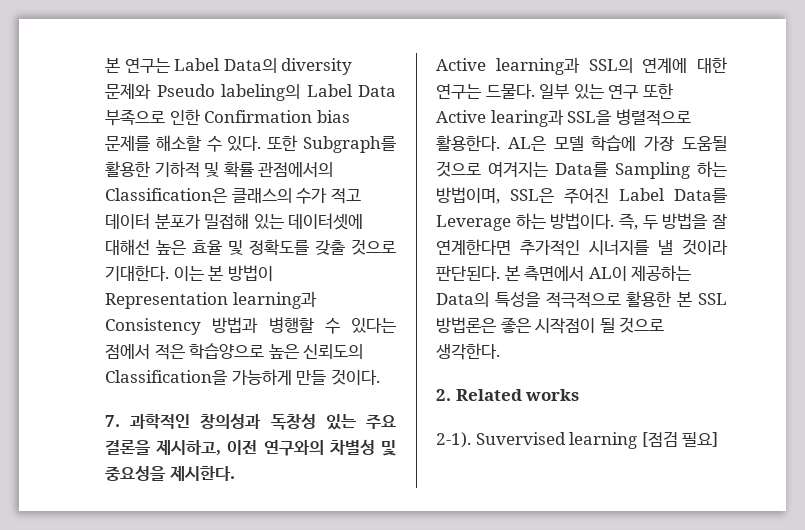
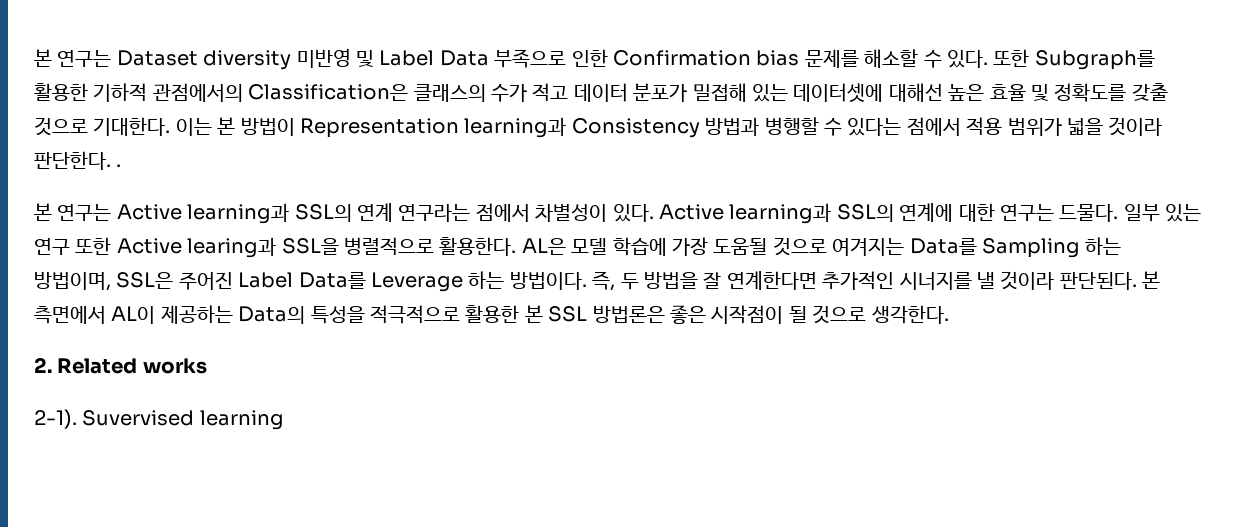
[105,57,353,75] [105,83,300,101] 본 연구는 Label Data의 diversity 문제와 Pseudo labeling의 -> [34,48,374,70] 본 연구는 Dataset diversity 미반영 및
[204,161,254,178] 및 확률 -> (148, 92) none
[154,343,364,360] [105,369,380,385] [105,413,396,430] [105,439,396,456] [105,465,235,481] 적은 학습양으로 높은 신뢰도의 Classification을 가능하게 만들 것이다. // 7. 과학적인 창의성과 독창성 있는 주요 결론을 제시하고, 이전 연구와의 차별성 및 중요성을 제시한다. // -> [966,117,1163,136] [34,151,122,170] [34,203,654,224] 적용 범위가 넓을 것이라 판단한다. . // 본 연구는 Active learning과 SSL의 연계 연구라는 점에서 차별성이 있다.
[641,431,719,447] [점검 필요] -> (284, 420) none

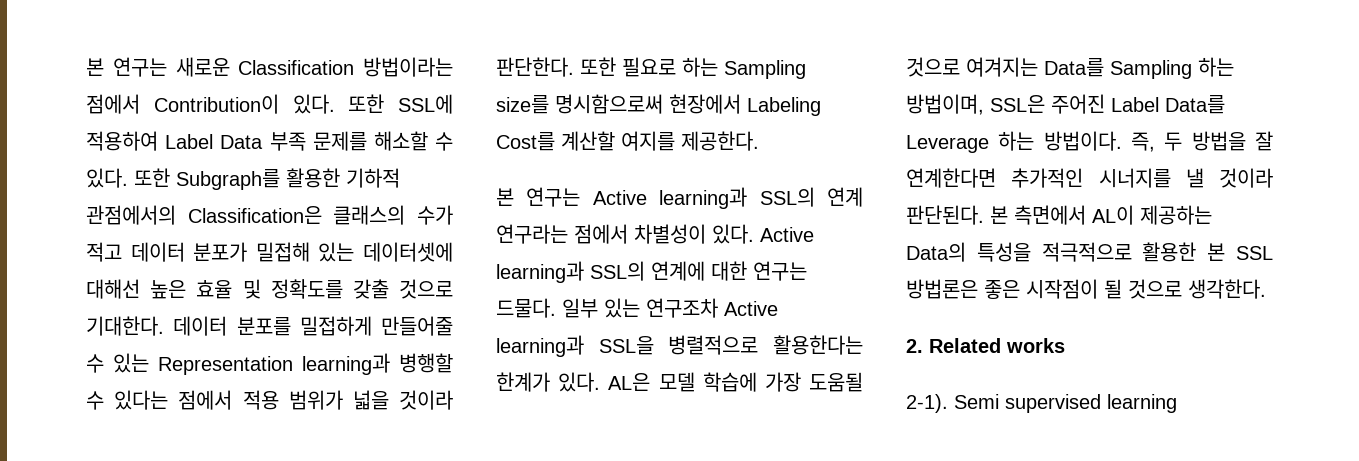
[34,48,800,70] 본 연구는 Dataset diversity 미반영 및 Label Data 부족으로 인한 Confirmation bias -> [86,57,453,77] [86,94,453,114] [86,131,306,151] 본 연구는 새로운 Classification 방법이라는 점에서 Contribution이 있다. 또한 SSL에 적용하여 Label Data 부족
[175,117,760,138] 이는 본 방법이 Representation learning과 Consistency 방법과 -> [173,316,453,336] [86,353,390,375] 데이터 분포를 밀접하게 만들어줄 수 있는 Representation learning과
[116,164,122,167] . -> [580,57,806,79] [496,94,821,116] [496,131,759,151] 또한 필요로 하는 Sampling size를 명시함으로써 현장에서 Labeling Cost를 계산할 여지를 제공한다.
[34,237,517,258] 연구 또한 Active learing과 SSL을 병렬적으로 활용한다. -> [646,298,778,318] [496,335,863,357] [496,372,601,392] 연구조차 Active learning과 SSL을 병렬적으로 활용한다는 한계가 있다.
[82,410,195,426] Suvervised -> [954,394,1101,413] Semi supervised

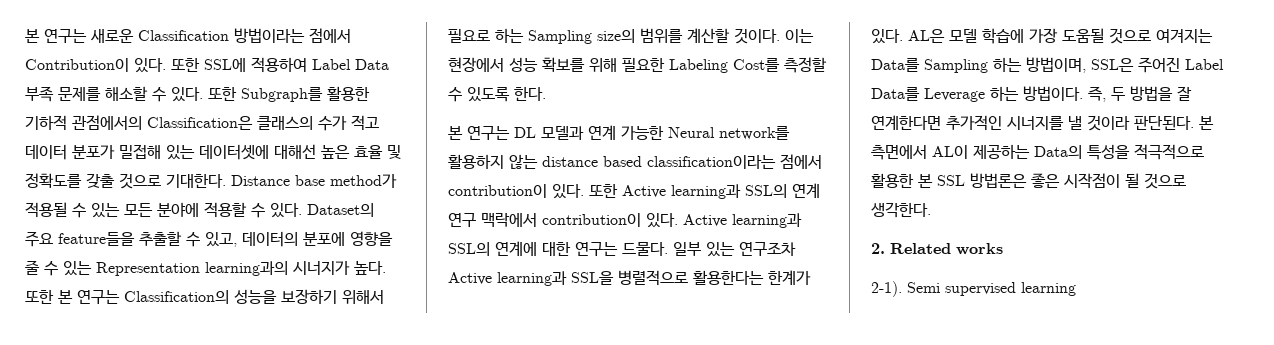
[173,316,453,336] [86,353,453,375] [86,390,453,410] [496,57,806,79] [496,94,821,116] [496,131,759,151] [496,187,581,207] 데이터 분포를 밀접하게 만들어줄 수 있는 Representation learning과 병행할 수 있다는 점에서 적용 범위가 넓을 것이라 판단한다. 또한 필요로 하는 Sampling size를 명시함으로써 현장에서 Labeling Cost를 계산할 여지를 제공한다. // 본 연구는 -> [231,174,397,188] [25,202,374,218] [25,231,393,247] [25,260,386,276] [25,289,384,304] [448,28,814,44] [448,57,827,73] [448,86,546,102] [448,125,790,140] [448,154,822,169] [448,183,618,199] Distance base method가 적용될 수 있는 모든 분야에 적용할 수 있다. Dataset의 주요 feature들을 추출할 수 있고, 데이터의 분포에 영향을 줄 수 있는 Representation learning과의 시너지가 높다. 또한 본 연구는 Classification의 성능을 보장하기 위해서 필요로 하는 Sampling size의 범위를 계산할 것이다. 이는 현장에서 성능 확보를 위해 필요한 Labeling Cost를 측정할 수 있도록 한다. // 본 연구는 DL 모델과 연계 가능한 Neural network를 활용하지 않는 distance based classification이라는 점에서 contribution이 있다. 또한
[496,224,706,244] 연구라는 점에서 차별성이 -> [448,213,641,227] 연구 맥락에서 contribution이

